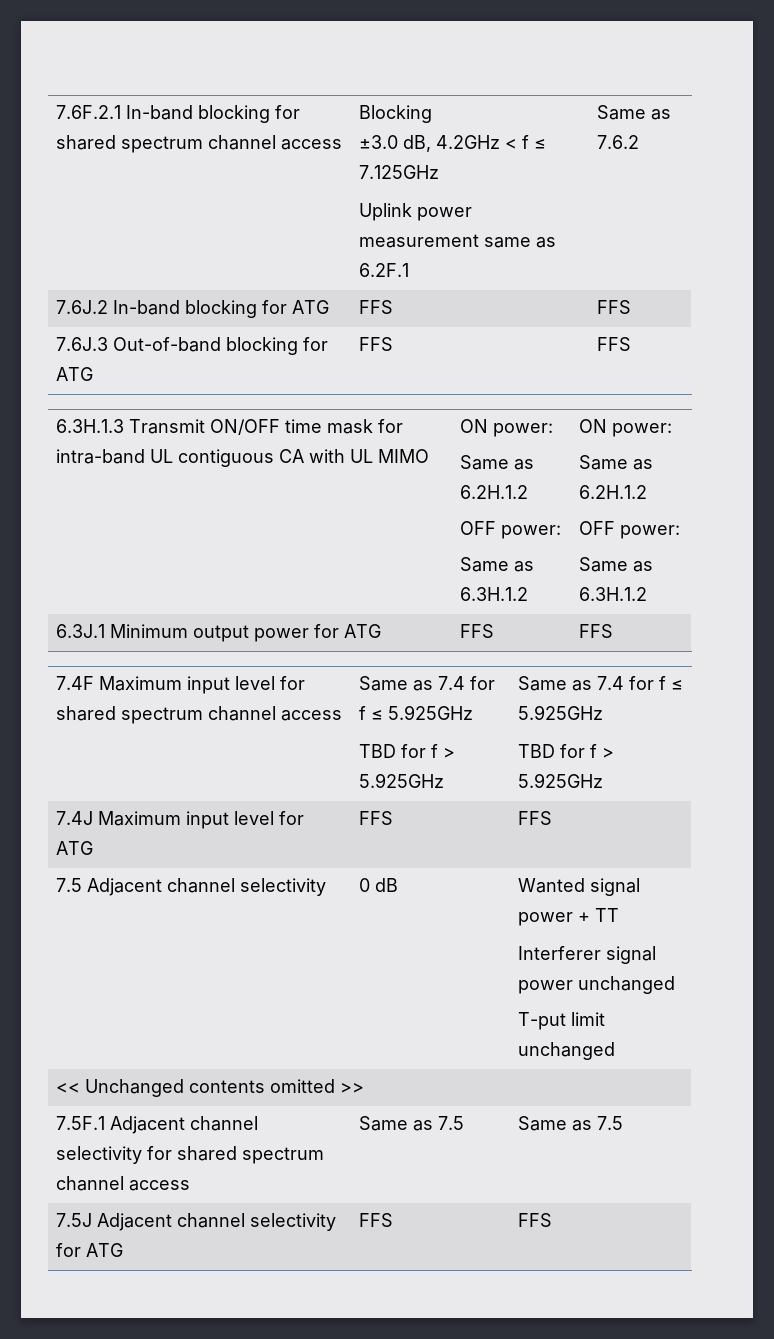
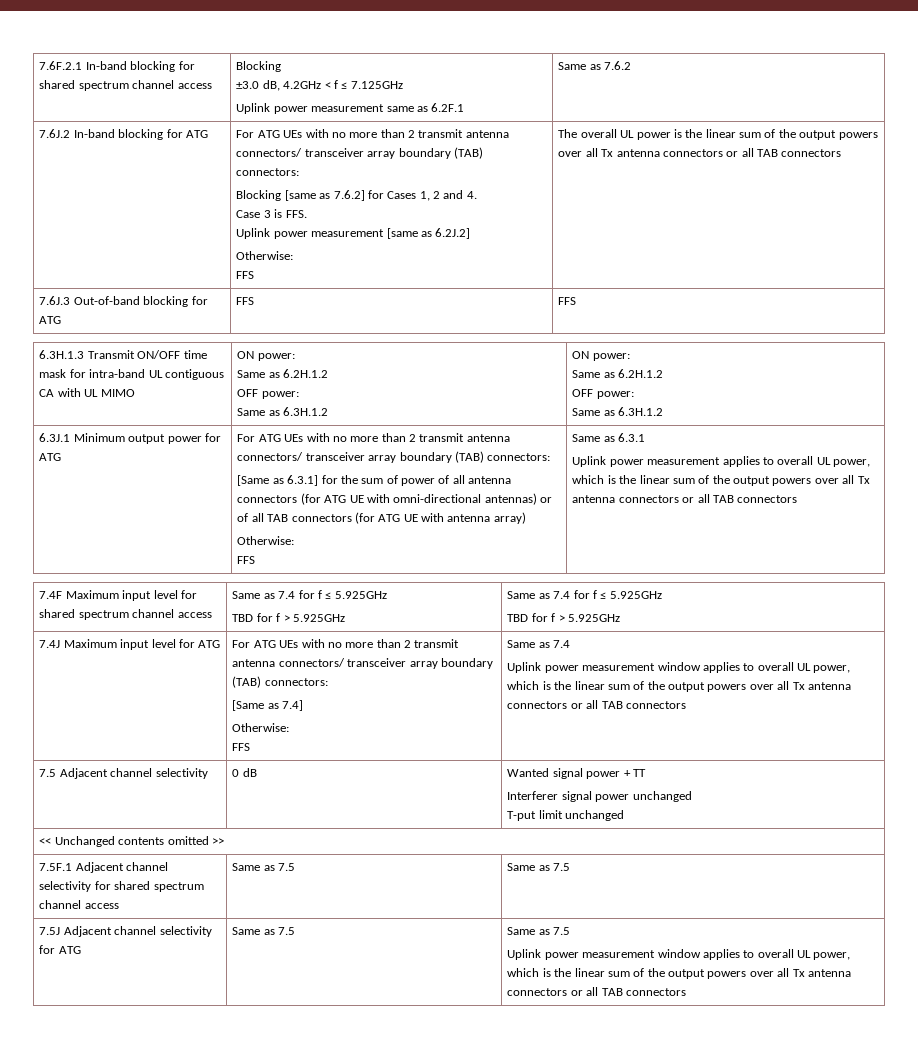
[359,300,394,314] [597,300,632,314] FFS | FFS -> [236,129,509,138] [236,147,483,159] [236,168,300,176] [236,190,477,201] [236,209,307,218] [236,228,471,239] [236,251,294,260] [236,271,255,279] [558,129,878,140] [558,148,842,157] For ATG UEs with no more than 2 transmit antenna connectors/ transceiver array boundary (TAB) connectors: // Blocking [same as 7.6.2] for Cases 1, 2 and 4. // Case 3 is FFS. // Uplink power measurement [same as 6.2J.2] // Otherwise: // FFS | The overall UL power is the linear sum of the output powers over all Tx antenna connectors or all TAB connectors
[460,624,495,638] [579,624,614,638] FFS | FFS -> [237,433,510,442] [237,451,551,463] [237,475,512,486] [237,493,553,505] [237,512,526,524] [237,536,295,545] [237,556,256,564] [572,433,646,442] [572,456,871,467] [572,475,870,486] [572,494,798,503] For ATG UEs with no more than 2 transmit antenna connectors/ transceiver array boundary (TAB) connectors: // [Same as 6.3.1] for the sum of power of all antenna connectors (for ATG UE with omni-directional antennas) or of all TAB connectors (for ATG UE with antenna array) // Otherwise: // FFS | Same as 6.3.1 // Uplink power measurement applies to overall UL power, which is the linear sum of the output powers over all Tx antenna connectors or all TAB connectors
[359,811,394,825] [518,811,553,825] FFS | FFS -> [232,639,460,648] [232,658,493,669] [232,676,328,688] [232,700,304,711] [232,723,290,732] [232,743,251,751] [507,640,571,648] [507,662,851,673] [507,681,851,692] [507,700,686,709] For ATG UEs with no more than 2 transmit antenna connectors/ transceiver array boundary (TAB) connectors: // [Same as 7.4] // Otherwise: // FFS | Same as 7.4 // Uplink power measurement window applies to overall UL power, which is the linear sum of the output powers over all Tx antenna connectors or all TAB connectors
[359,1213,394,1227] [518,1213,553,1227] FFS | FFS -> [232,927,296,935] [507,927,571,935] [507,949,851,960] [507,968,851,979] [507,987,686,996] Same as 7.5 | Same as 7.5 // Uplink power measurement window applies to overall UL power, which is the linear sum of the output powers over all Tx antenna connectors or all TAB connectors

